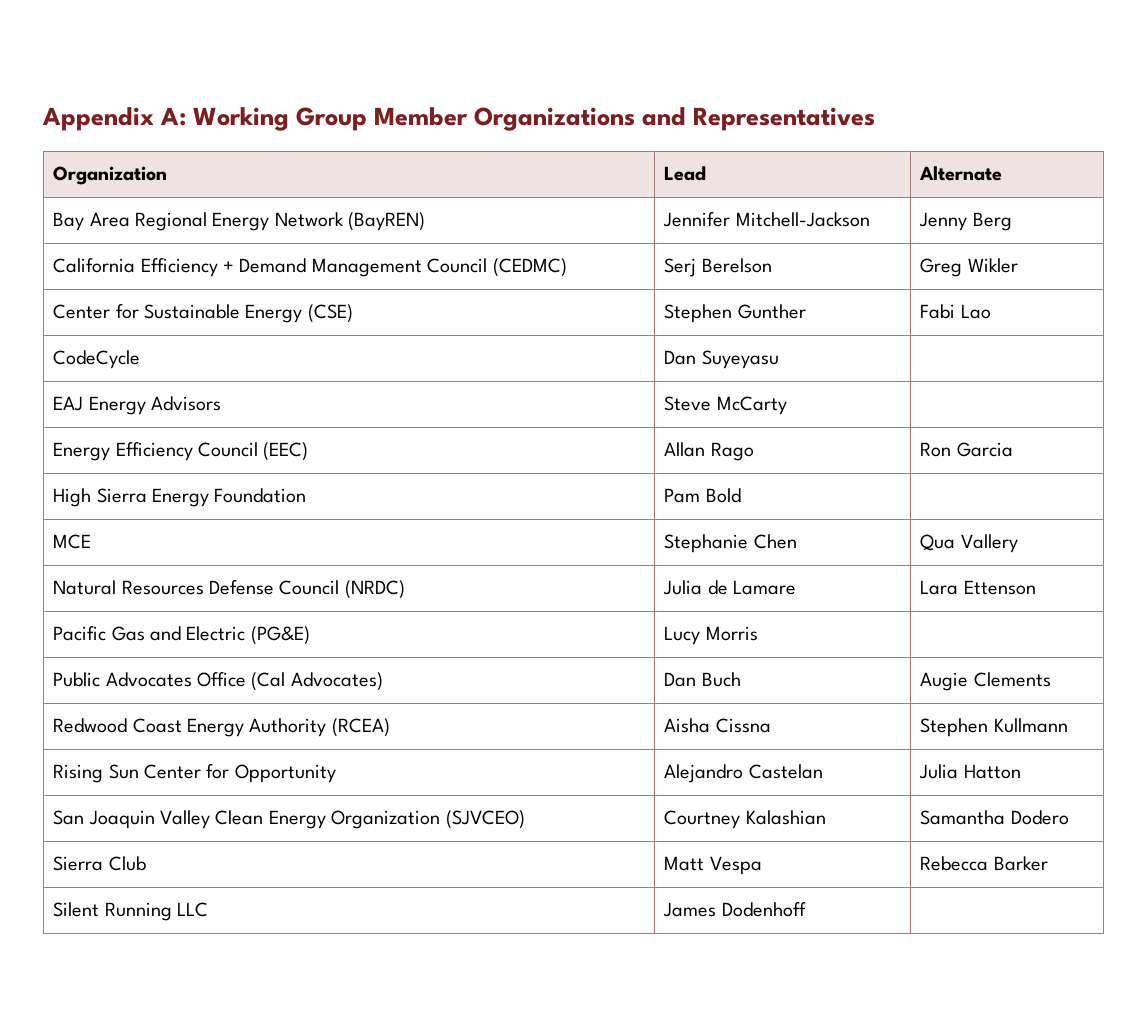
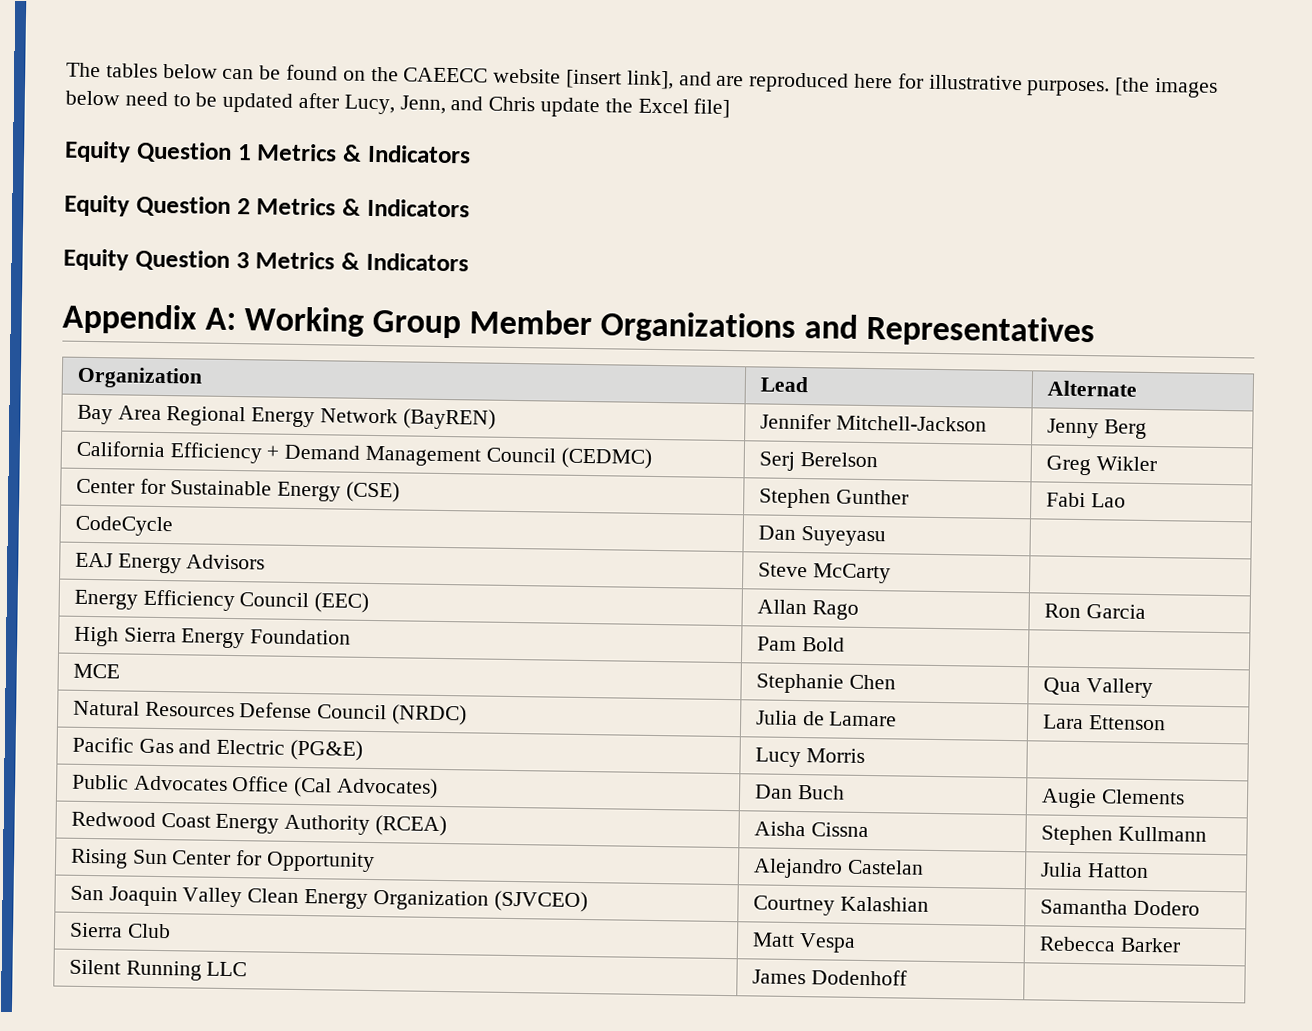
(42, 119) none -> [66,62,1219,98] [65,90,731,119] [64,140,471,164] [64,194,470,218] [63,248,469,272] The tables below can be found on the CAEECC website [insert link], and are reproduced here for illustrative purposes. [the images below need to be updated after Lucy, Jenn, and Chris update the Excel file] // Equity Question 1 Metrics & Indicators // Equity Question 2 Metrics & Indicators // Equity Question 3 Metrics & Indicators //

